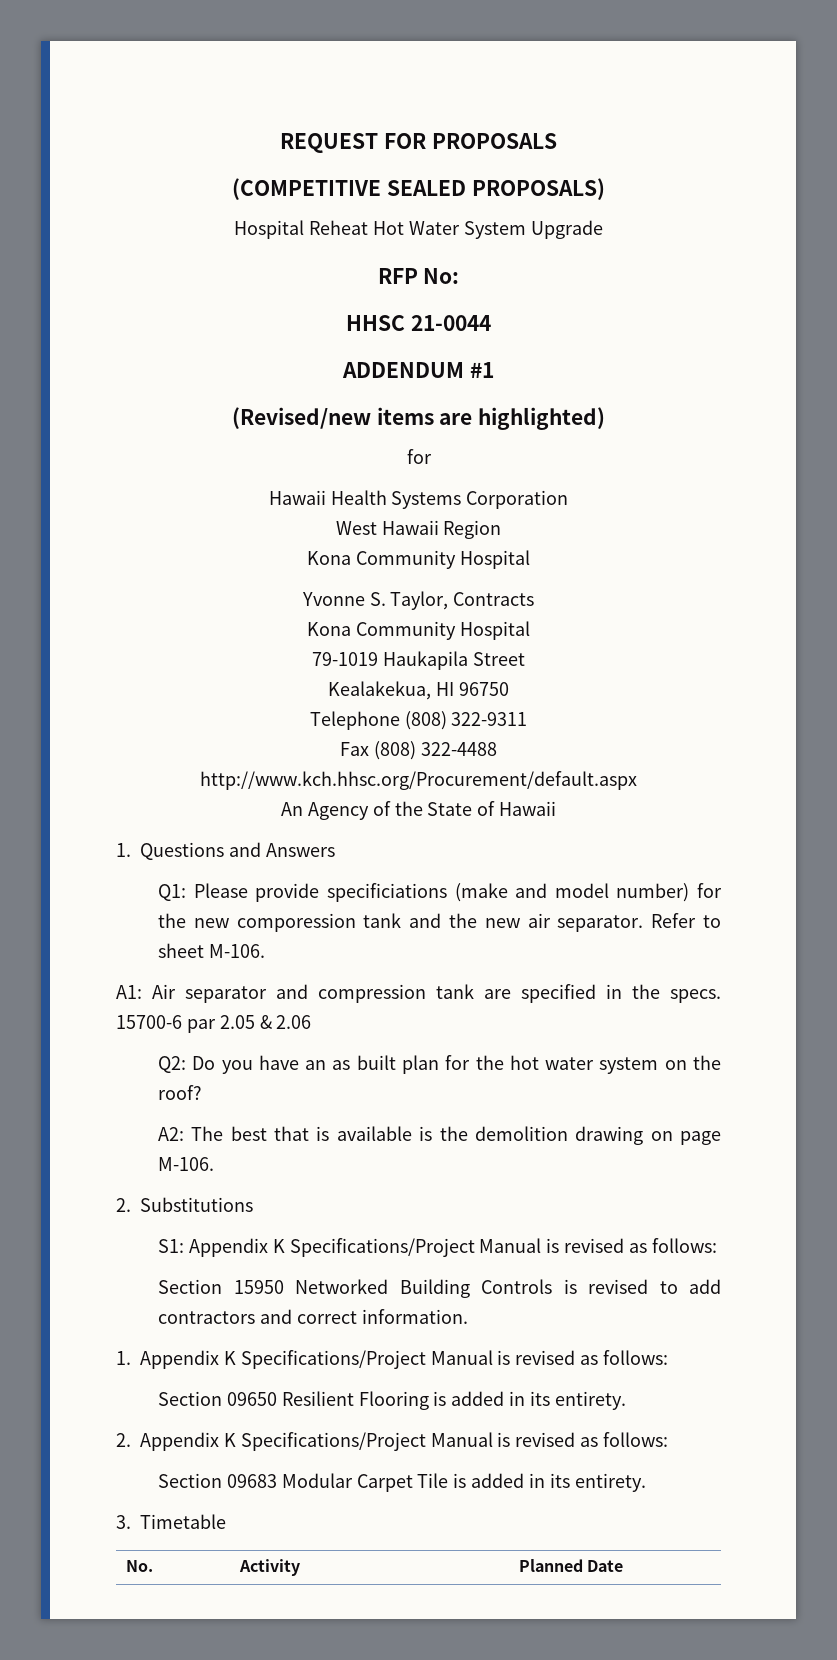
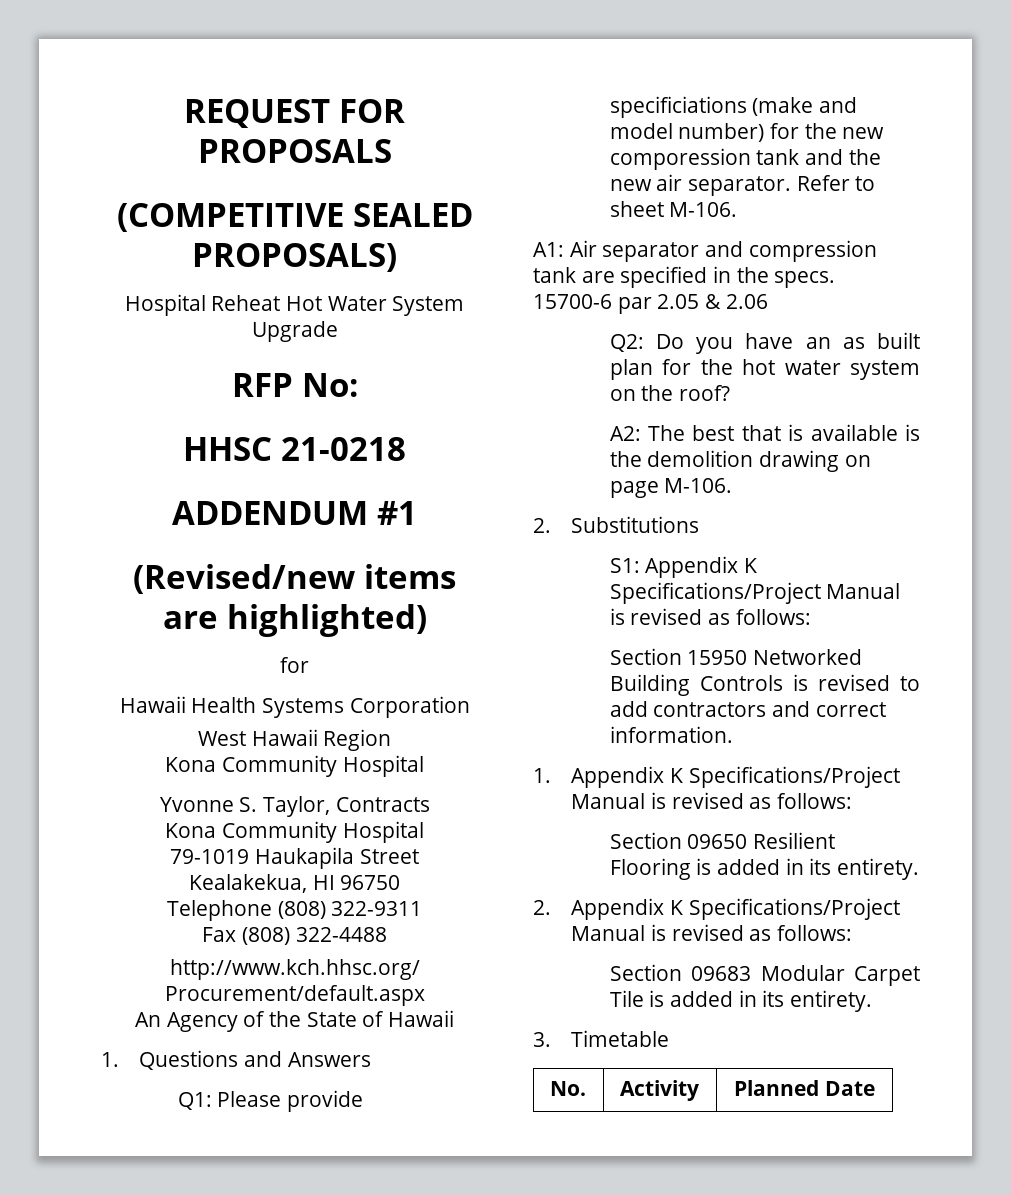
[410,315,491,331] 21-0044 -> [281,437,406,461] 21-0218

